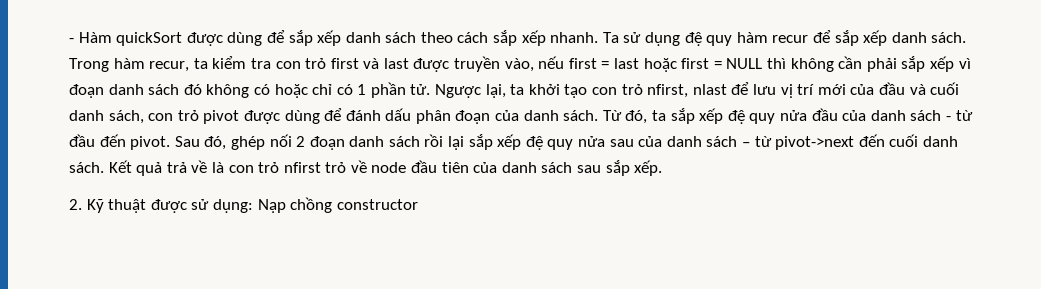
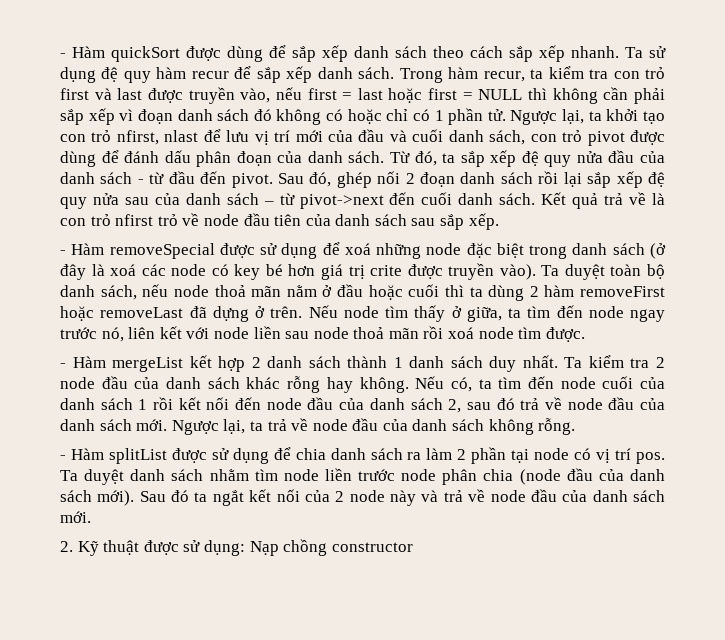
(663, 168) none -> [60,242,666,259] [60,263,665,280] [60,284,665,301] [60,305,665,322] [60,326,585,342] [60,355,665,372] [60,376,665,393] [60,397,665,413] [60,418,576,435] [60,447,665,464] [60,468,665,485] [60,489,665,506] [60,511,91,523] // - Hàm removeSpecial được sử dụng để xoá những node đặc biệt trong danh sách (ở đây là xoá các node có key bé hơn giá trị crite được truyền vào). Ta duyệt toàn bộ danh sách, nếu node thoả mãn nằm ở đầu hoặc cuối thì ta dùng 2 hàm removeFirst hoặc removeLast đã dựng ở trên. Nếu node tìm thấy ở giữa, ta tìm đến node ngay trước nó, liên kết với node liền sau node thoả mãn rồi xoá node tìm được. // - Hàm mergeList kết hợp 2 danh sách thành 1 danh sách duy nhất. Ta kiểm tra 2 node đầu của danh sách khác rỗng hay không. Nếu có, ta tìm đến node cuối của danh sách 1 rồi kết nối đến node đầu của danh sách 2, sau đó trả về node đầu của danh sách mới. Ngược lại, ta trả về node đầu của danh sách không rỗng. // - Hàm splitList được sử dụng để chia danh sách ra làm 2 phần tại node có vị trí pos. Ta duyệt danh sách nhằm tìm node liền trước node phân chia (node đầu của danh sách mới). Sau đó ta ngắt kết nối của 2 node này và trả về node đầu của danh sách mới.

